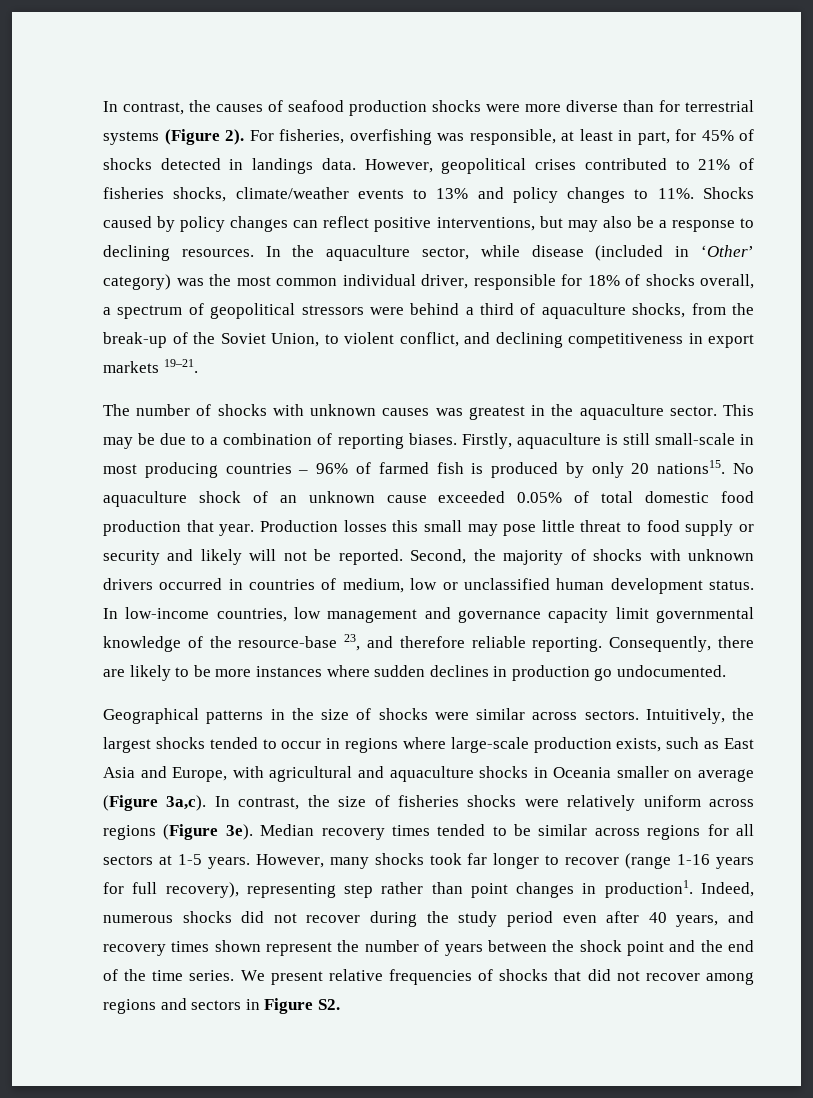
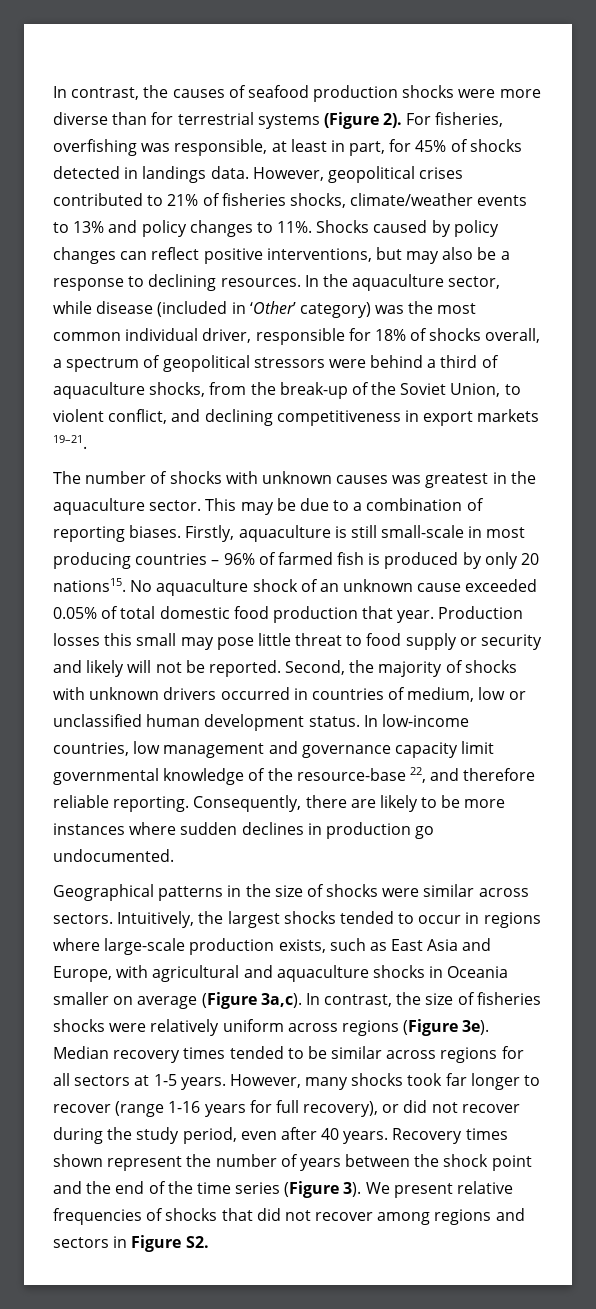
[344,634,361,651] 23, -> [409,767,426,783] 22,
[246,880,754,898] [103,911,232,923] representing step rather than point changes in production1. Indeed, numerous shocks -> [382,1104,400,1113] or
[506,911,553,927] period -> [182,1127,237,1144] period,
[676,911,754,927] [103,944,166,956] years, and recovery -> [343,1128,463,1144] years. Recovery
[189,970,235,981] series. -> [235,1181,362,1198] series (Figure 3).

